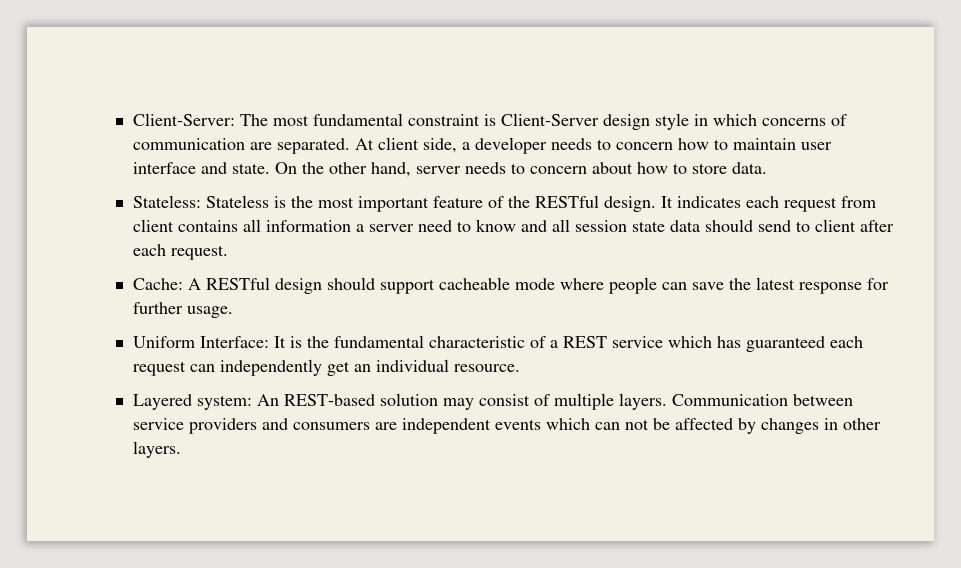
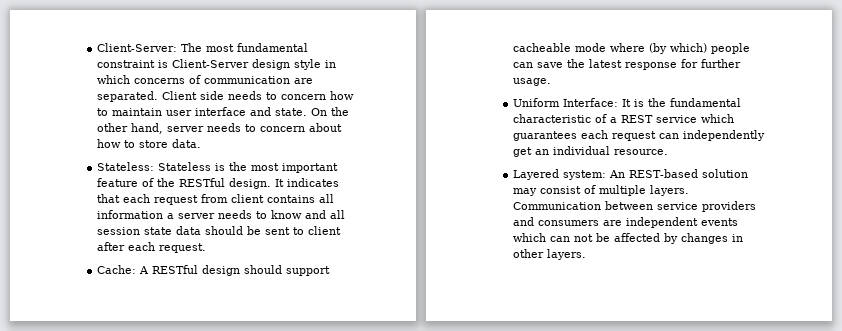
[354,137,547,154] At client side, a developer -> [161,91,224,100] Client side
(741, 202) none -> [96,194,120,203] that
[417,220,452,232] need -> [217,210,252,219] needs
[757,220,791,232] send -> [246,226,290,235] be sent
(604, 284) none -> [648,43,707,54] (by which)
[716,336,825,352] has guaranteed -> [512,131,577,141] guarantees

